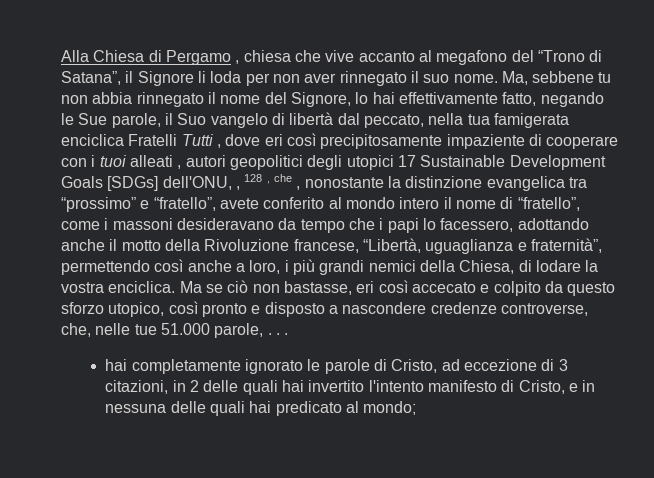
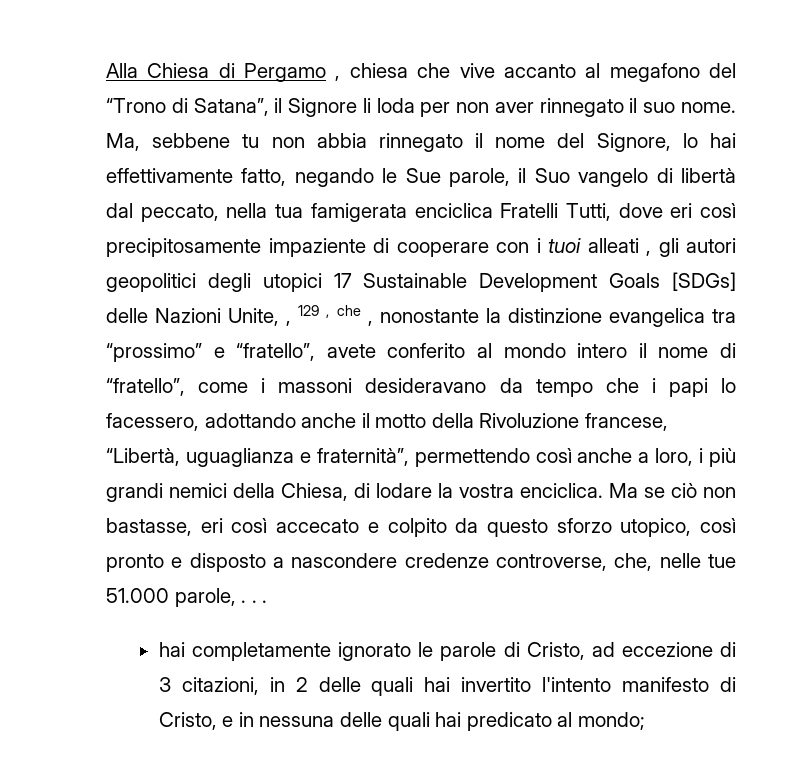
[181,134,221,148] Tutti , -> [565,203,611,221] Tutti,
(182, 167) none -> [658,238,679,257] gli
[162,176,240,190] [244,174,263,182] dell'ONU, , 128 -> [106,308,292,326] [298,305,320,316] delle Nazioni Unite, , 129

